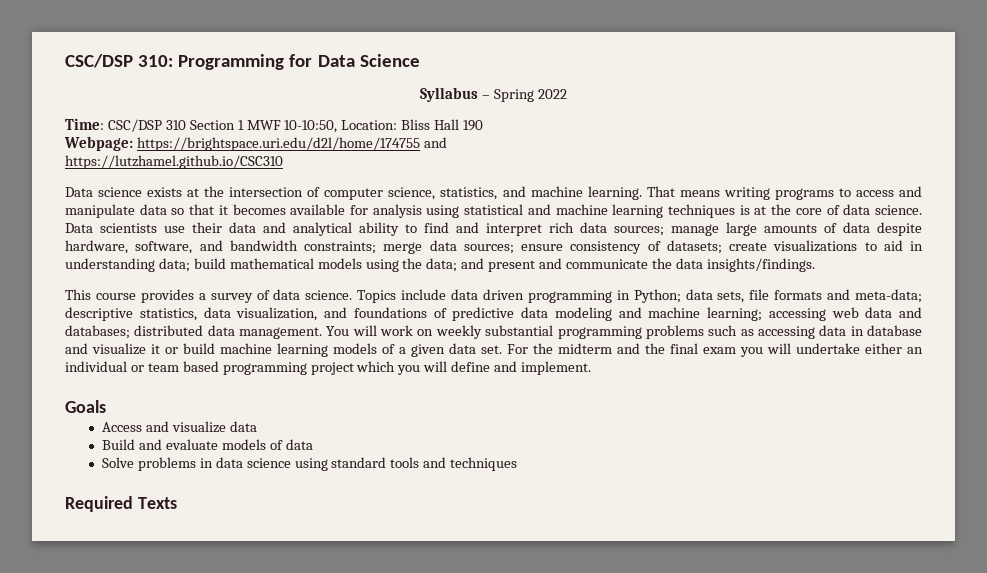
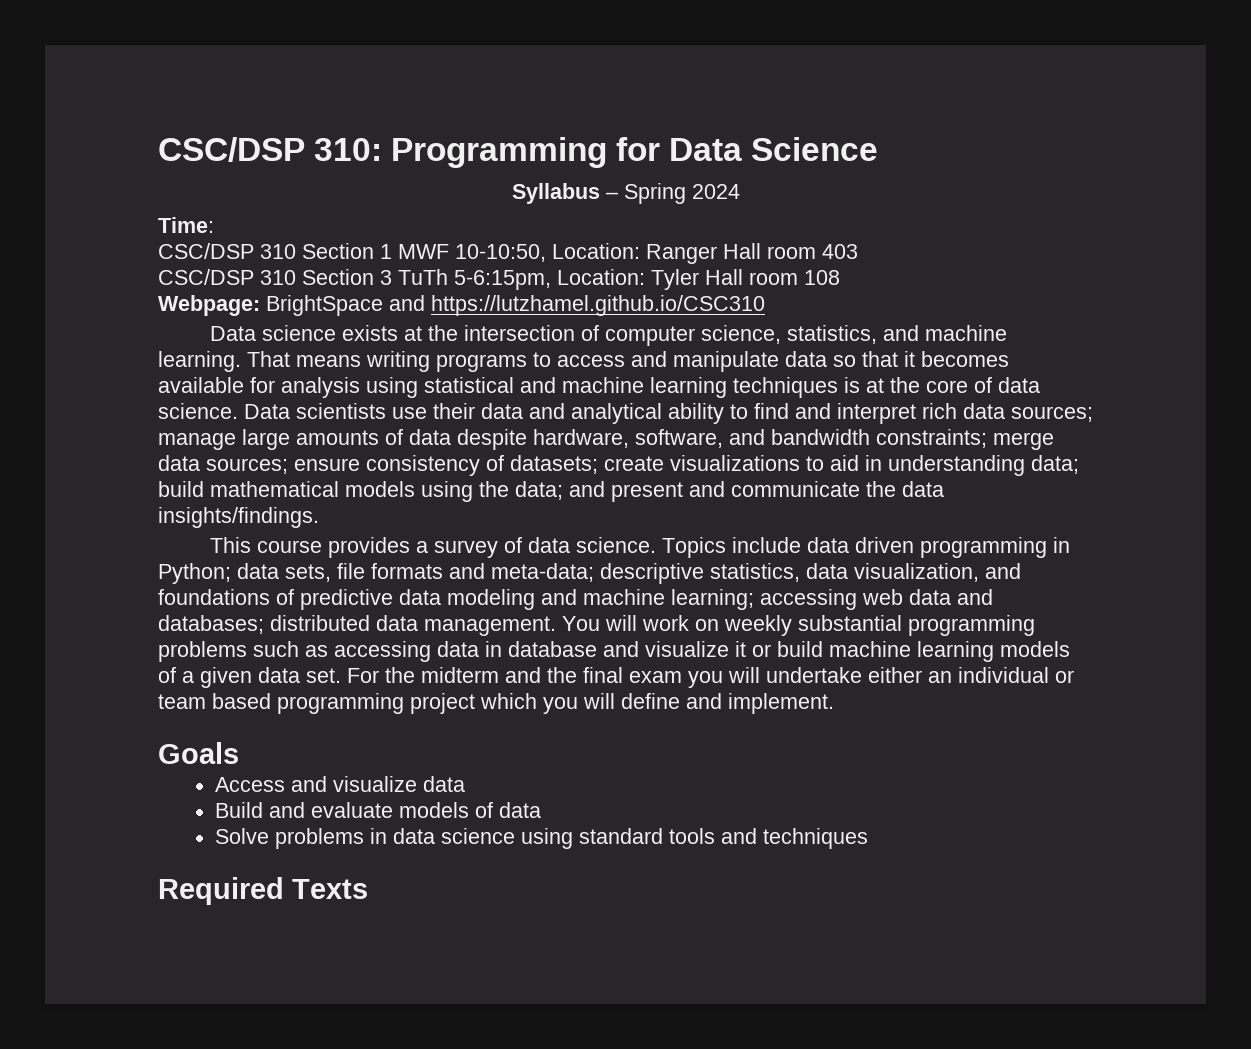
[537,89,567,99] 2022 -> [691,184,740,199] 2024
(104, 124) none -> (214, 225) //
[401,119,484,131] Bliss Hall 190 -> [646,243,858,264] [158,269,840,290] Ranger Hall room 403 // CSC/DSP 310 Section 3 TuTh 5-6:15pm, Location: Tyler Hall room 108
[136,137,447,151] https://brightspace.uri.edu/d2l/home/174755 and // -> [266,295,425,316] BrightSpace and

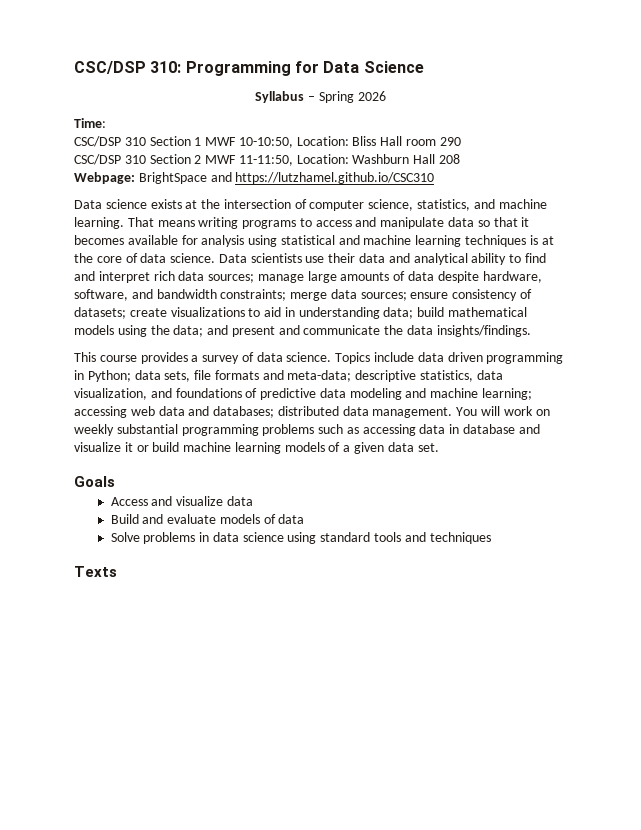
[691,184,740,199] 2024 -> [357,91,386,101] 2026
[646,243,858,264] [158,269,840,290] Ranger Hall room 403 // CSC/DSP 310 Section 3 TuTh 5-6:15pm, Location: Tyler Hall room 108 -> [352,136,461,146] [74,154,461,166] Bliss Hall room 290 // CSC/DSP 310 Section 2 MWF 11-11:50, Location: Washburn Hall 208
[347,667,1074,688] [158,693,834,714] For the midterm and the final exam you will undertake either an individual or team based programming project which you will define and implement. -> (439, 447) none
[158,877,284,905] Required -> (491, 538) none

